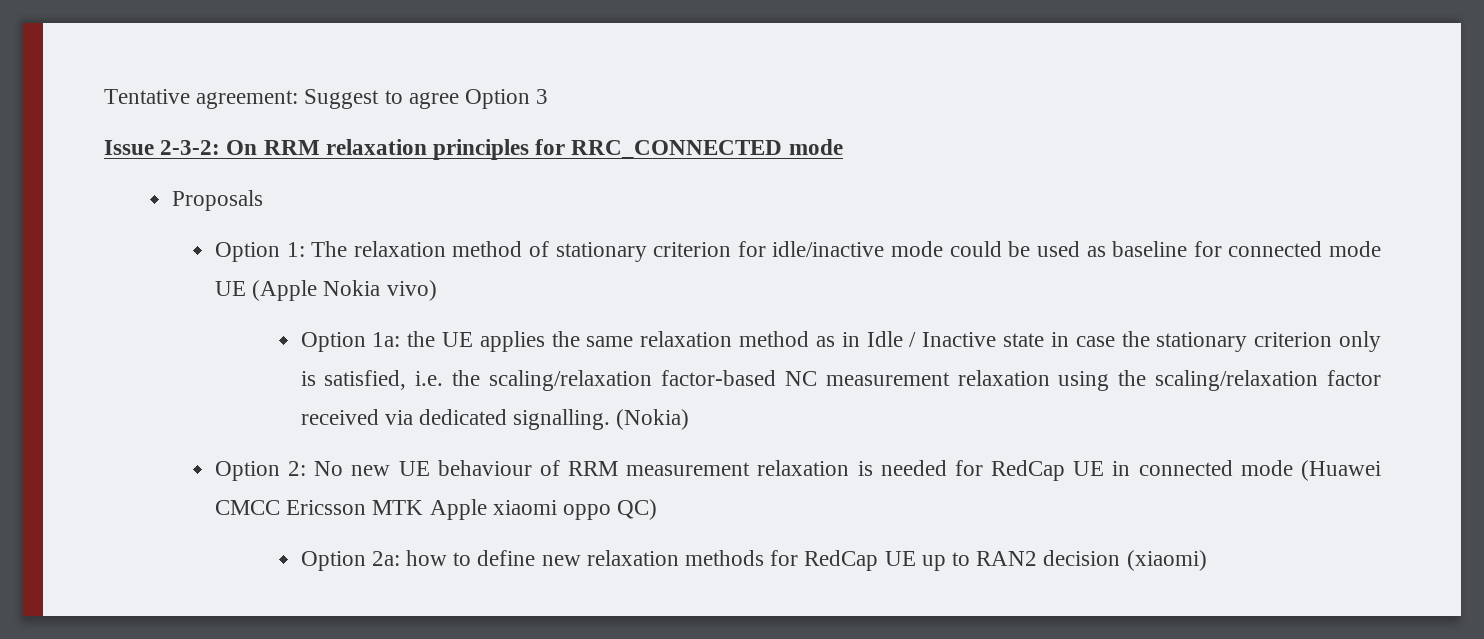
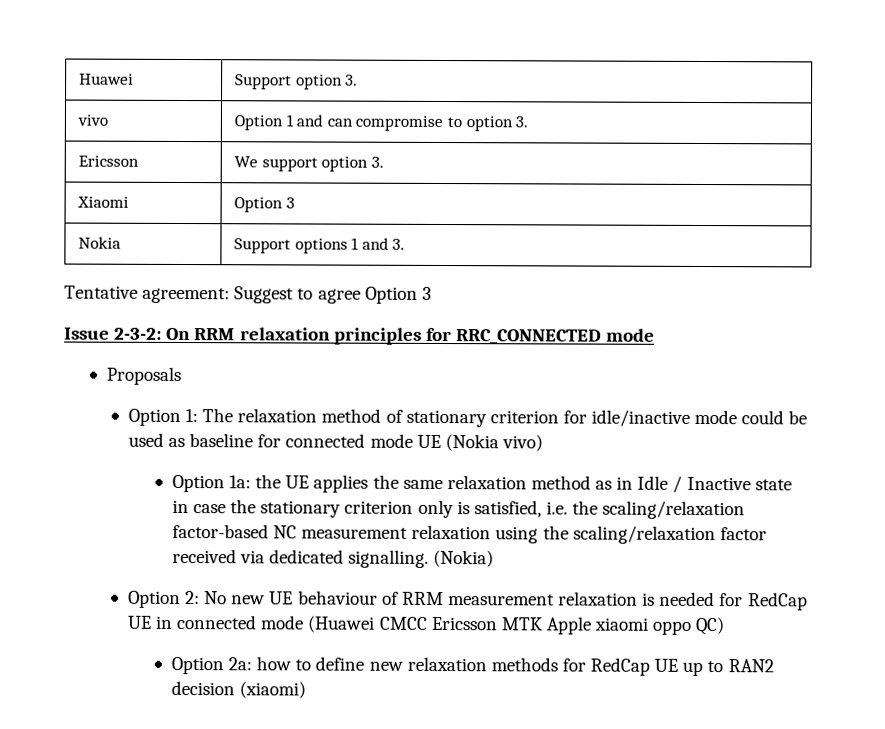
(104, 96) none -> [79,73,135,85] [235,74,359,90] [77,114,109,126] [234,114,529,132] [78,155,140,167] [234,156,384,172] [77,196,130,208] [234,197,295,213] [78,236,122,249] [234,237,406,254] Huawei | Support option 3. // vivo | Option 1 and can compromise to option 3. // Ericsson | We support option 3. // Xiaomi | Option 3 // Nokia | Support options 1 and 3. //
[252,280,381,301] (Apple Nokia -> [444,434,499,452] (Nokia

